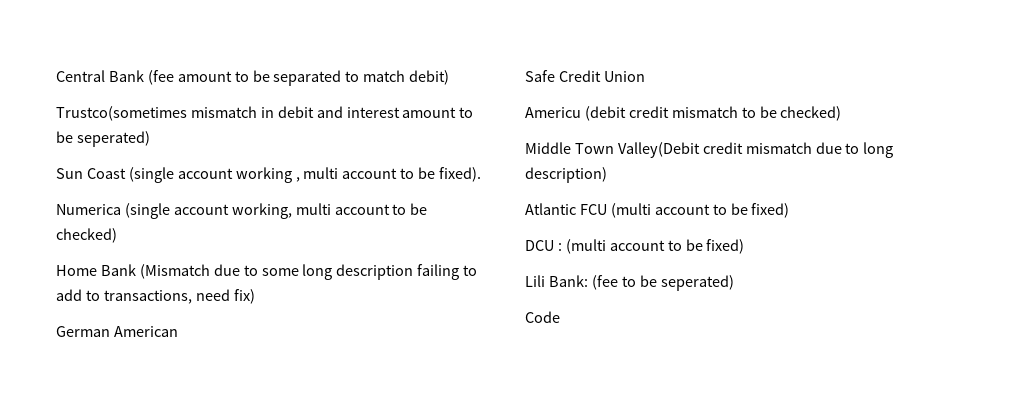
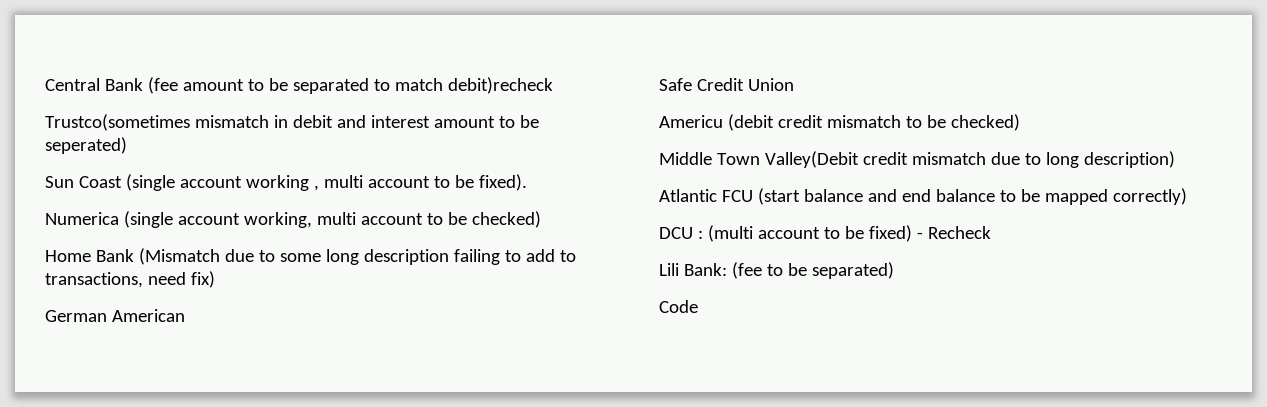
[409,70,450,85] debit) -> [447,77,553,94] debit)recheck
[610,203,790,218] (multi account to be fixed) -> [757,188,1187,205] (start balance and end balance to be mapped correctly)
(745, 246) none -> [916,226,991,239] - Recheck
[660,275,734,291] seperated) -> [811,262,894,279] separated)

